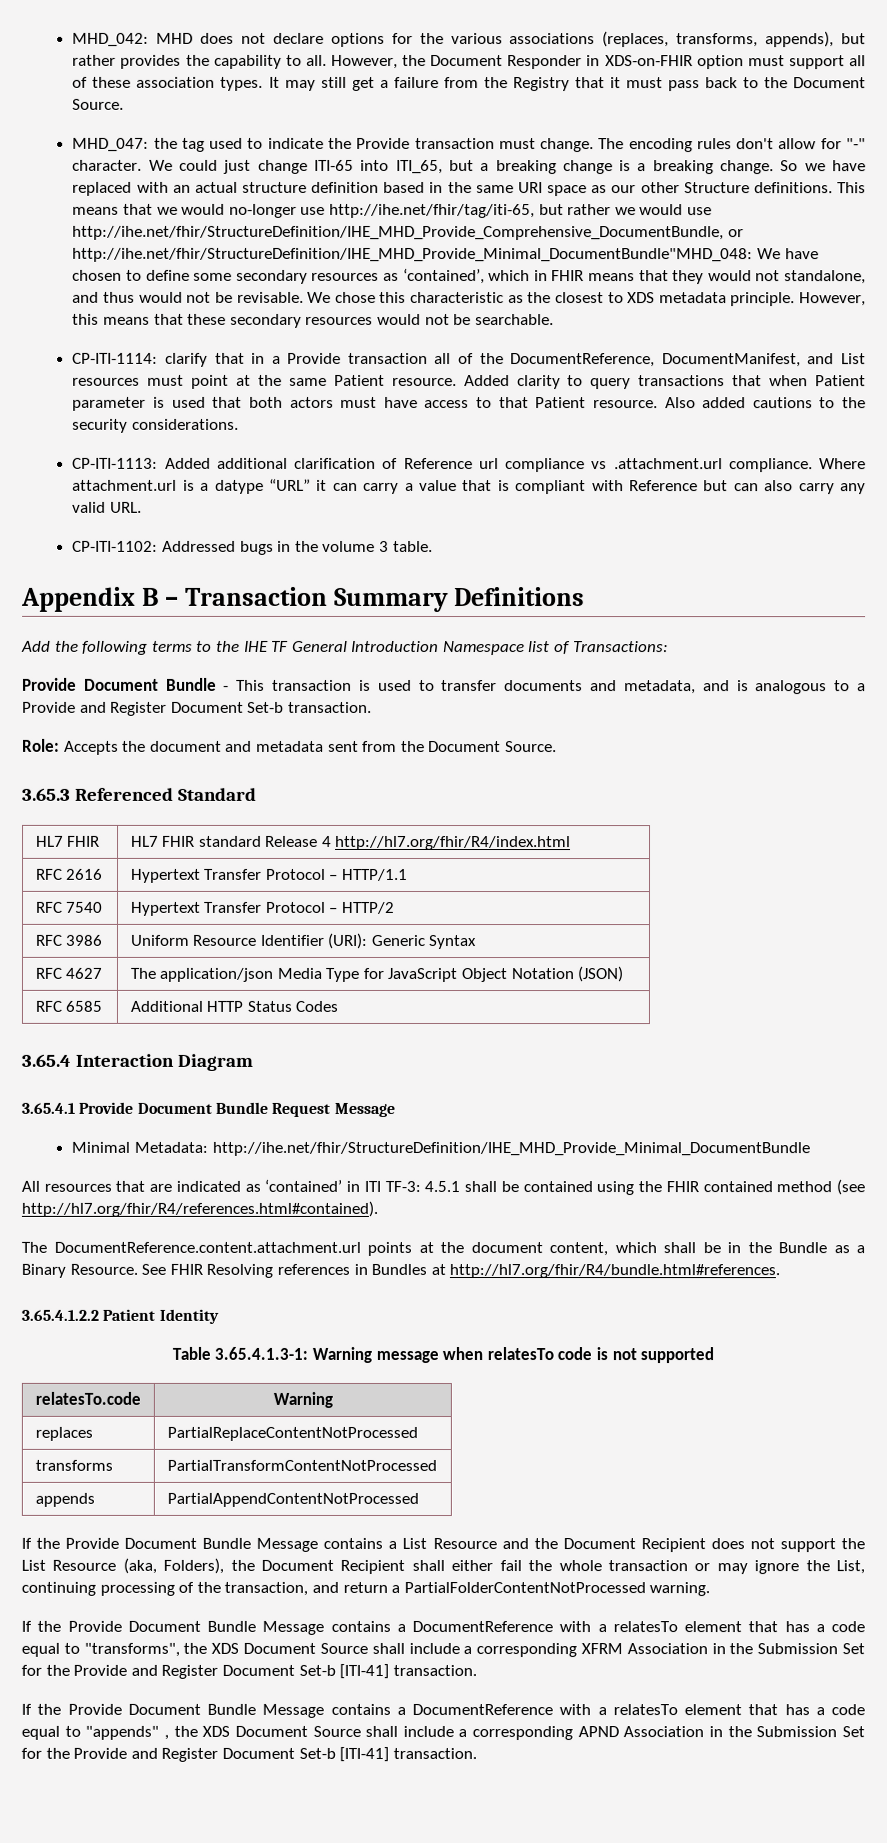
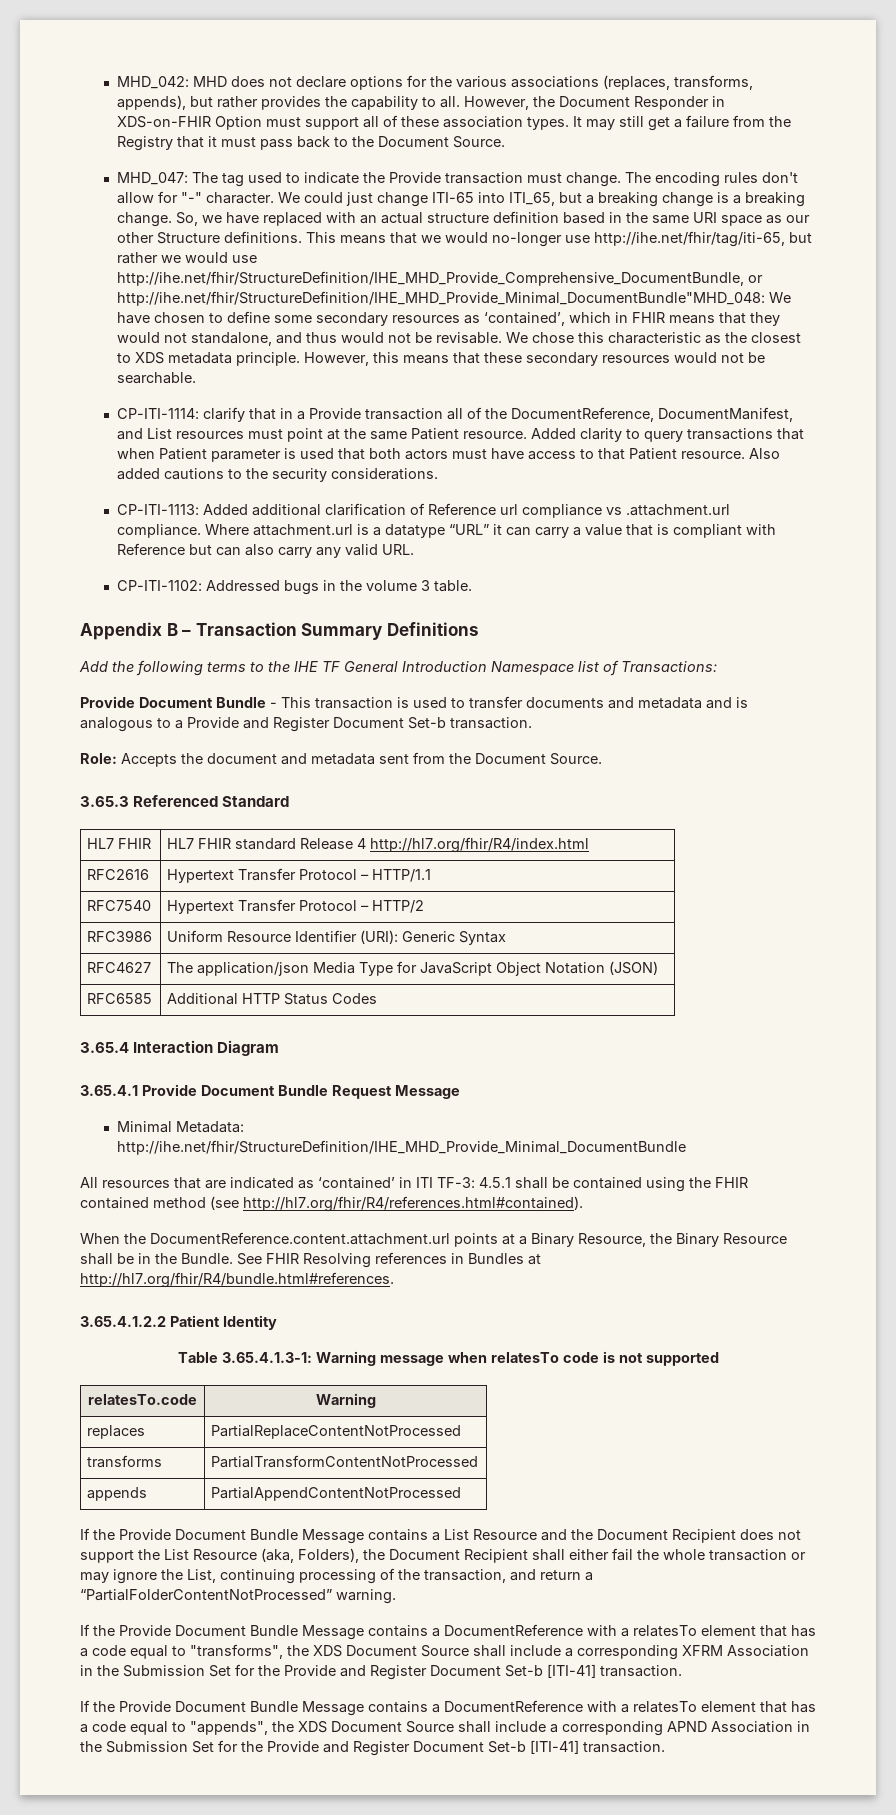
[696,55,744,70] option -> [215,116,263,130] Option
[153,137,178,149] the -> [192,172,219,183] The
[780,160,799,172] So -> [176,212,199,226] So,
[214,479,264,494] datype -> [385,524,446,538] datatype
[623,680,696,695] metadata, -> [638,697,702,709] metadata
[35,868,104,880] RFC 2616 -> [87,869,150,880] RFC2616
[35,901,104,913] RFC 7540 -> [87,900,152,911] RFC7540
[34,934,103,946] RFC 3986 -> [87,930,153,942] RFC3986
[34,967,103,979] RFC 4627 -> [87,962,152,973] RFC4627
[34,1000,103,1012] RFC 6585 -> [87,993,153,1004] RFC6585
[21,1241,47,1253] The -> [80,1233,146,1244] When the
[440,1241,865,1257] [21,1263,138,1278] the document content, which shall be in the Bundle as a Binary Resource. -> [519,1233,787,1247] [80,1253,233,1265] a Binary Resource, the Binary Resource shall be in the Bundle.
[403,1581,646,1594] PartialFolderContentNotProcessed -> [80,1589,332,1601] “PartialFolderContentNotProcessed”
[85,1725,169,1740] "appends" , -> [190,1721,268,1735] "appends",

